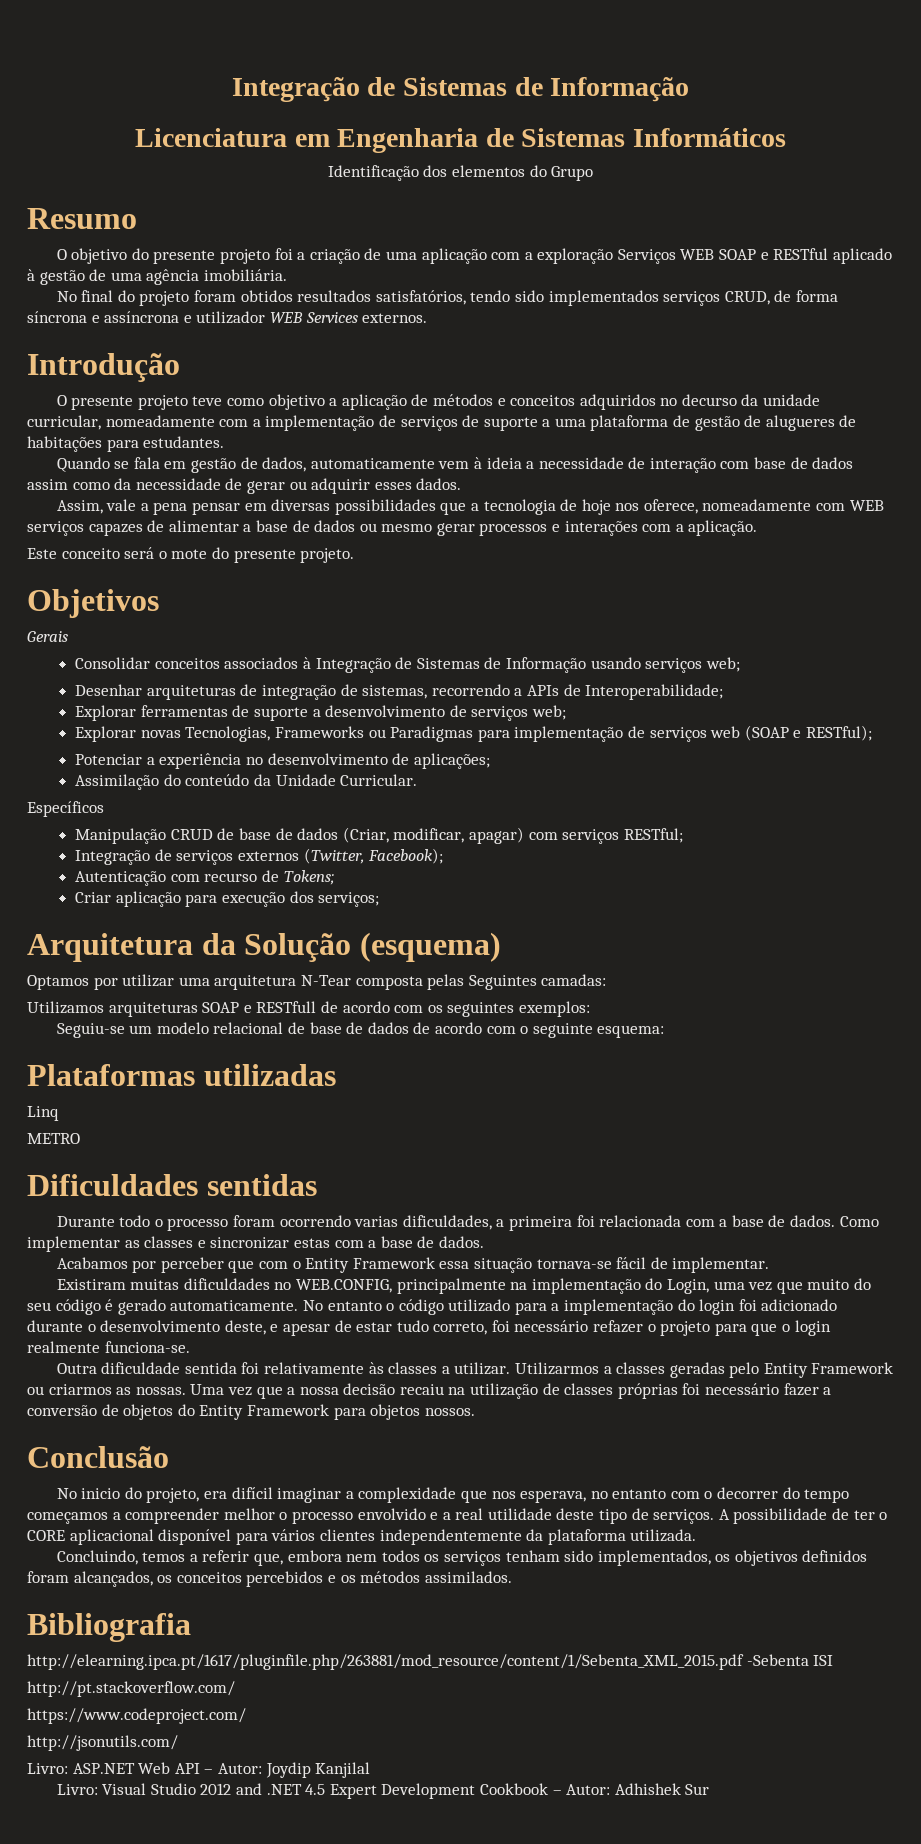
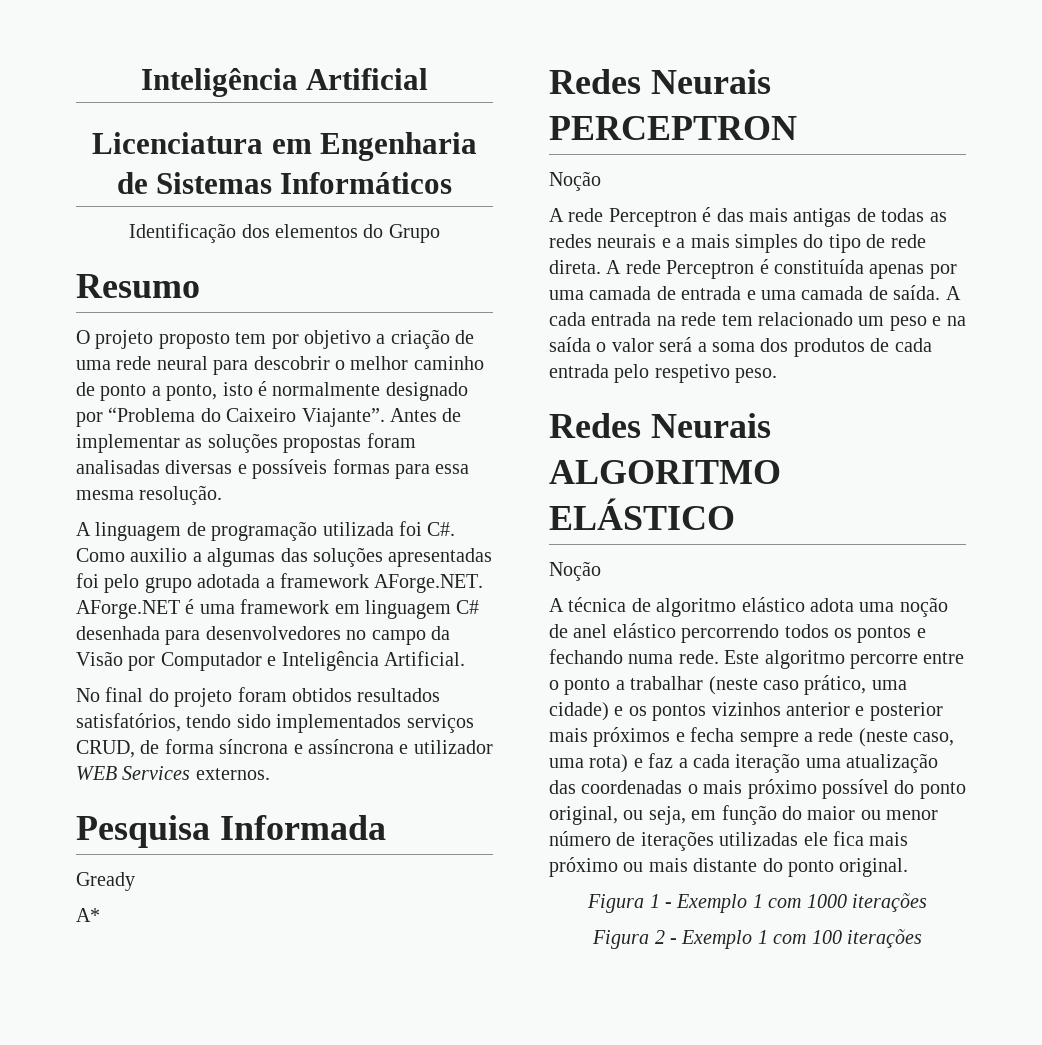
[231,77,690,102] Integração de Sistemas de Informação -> [140,68,429,97] Inteligência Artificial
[71,248,892,264] [27,269,287,285] objetivo do presente projeto foi a criação de uma aplicação com a exploração Serviços WEB SOAP e RESTful aplicado à gestão de uma agência imobiliária. -> [95,329,475,349] [76,356,484,375] [76,381,468,401] [76,407,462,427] [76,433,416,453] [76,459,470,479] [76,485,223,505] [76,521,456,541] [76,547,493,567] [76,573,484,593] [76,599,480,619] [76,626,450,645] [76,651,465,671] projeto proposto tem por objetivo a criação de uma rede neural para descobrir o melhor caminho de ponto a ponto, isto é normalmente designado por “Problema do Caixeiro Viajante”. Antes de implementar as soluções propostas foram analisadas diversas e possíveis formas para essa mesma resolução. // A linguagem de programação utilizada foi C#. Como auxilio a algumas das soluções apresentadas foi pelo grupo adotada a framework AForge.NET. AForge.NET é uma framework em linguagem C# desenhada para desenvolvedores no campo da Visão por Computador e Inteligência Artificial.
[27,353,180,382] [56,394,821,410] [27,415,857,431] [27,436,225,452] [56,457,854,473] [27,478,462,494] [56,499,884,515] [27,520,758,536] [27,547,355,563] [27,589,159,618] [27,631,68,642] [75,657,740,673] [75,684,724,700] [75,705,567,721] [75,725,872,742] [75,753,490,769] [75,774,418,790] [27,801,104,817] [75,827,683,844] [75,848,444,865] [75,870,335,886] [75,891,380,907] [27,932,501,962] [27,974,607,990] [27,1001,590,1017] [56,1022,665,1038] [27,1064,336,1086] [27,1106,59,1121] [27,1133,80,1144] [27,1174,317,1196] [56,1215,879,1231] [27,1236,484,1252] [56,1257,770,1273] [56,1278,871,1294] [27,1299,838,1315] [27,1320,831,1336] [27,1341,190,1353] [56,1362,894,1378] [27,1383,832,1399] [27,1404,475,1420] [27,1446,169,1468] [56,1487,850,1503] [27,1508,888,1524] [27,1529,697,1545] [56,1550,868,1566] [27,1571,512,1587] [27,1613,191,1642] [27,1654,834,1670] [27,1681,235,1697] [27,1708,246,1724] [27,1735,178,1751] [27,1762,371,1778] [56,1783,710,1799] Introdução // O presente projeto teve como objetivo a aplicação de métodos e conceitos adquiridos no decurso da unidade curricular, nomeadamente com a implementação de serviços de suporte a uma plataforma de gestão de alugueres de habitações para estudantes. // Quando se fala em gestão de dados, automaticamente vem à ideia a necessidade de interação com base de dados assim como da necessidade de gerar ou adquirir esses dados. // Assim, vale a pena pensar em diversas possibilidades que a tecnologia de hoje nos oferece, nomeadamente com WEB serviços capazes de alimentar a base de dados ou mesmo gerar processos e interações com a aplicação. // Este conceito será o mote do presente projeto. // Objetivos // Gerais // Consolidar conceitos associados à Integração de Sistemas de Informação usando serviços web; // Desenhar arquiteturas de integração de sistemas, recorrendo a APIs de Interoperabilidade; // Explorar ferramentas de suporte a desenvolvimento de serviços web; // Explorar novas Tecnologias, Frameworks ou Paradigmas para implementação de serviços web (SOAP e RESTful); // Potenciar a experiência no desenvolvimento de aplicações; // Assimilação do conteúdo da Unidade Curricular. // Específicos // Manipulação CRUD de base de dados (Criar, modificar, apagar) com serviços RESTful; // Integração de serviços externos (Twitter, Facebook); // Autenticação com recurso de Tokens; // Criar aplicação para execução dos serviços; // Arquitetura da Solução (esquema) // Optamos por utilizar uma arquitetura N-Tear composta pelas Seguintes camadas: // Utilizamos arquiteturas SOAP e RESTfull de acordo com os seguintes exemplos: // Seguiu-se um modelo relacional de base de dados de acordo com o seguinte esquema: // Plataformas utilizadas // Linq // METRO // Dificuldades sentidas // Durante todo o processo foram ocorrendo varias dificuldades, a primeira foi relacionada com a base de dados. Como implementar as classes e sincronizar estas com a base de dados. // Acabamos por perceber que com o Entity Framework essa situação tornava-se fácil de implementar. // Existiram muitas dificuldades no WEB.CONFIG, principalmente na implementação do Login, uma vez que muito do seu código é gerado automaticamente. No entanto o código utilizado para a implementação do login foi adicionado durante o desenvolvimento deste, e apesar de estar tudo correto, foi necessário refazer o projeto para que o login realmente funciona-se. // Outra dificuldade sentida foi relativamente às classes a utilizar. Utilizarmos a classes geradas pelo Entity Framework ou criarmos as nossas. Uma vez que a nossa decisão recaiu na utilização de classes próprias foi necessário fazer a conversão de objetos do Entity Framework para objetos nossos. // Conclusão // No inicio do projeto, era difícil imaginar a complexidade que nos esperava, no entanto com o decorrer do tempo começamos a compreender melhor o processo envolvido e a real utilidade deste tipo de serviços. A possibilidade de ter o CORE aplicacional disponível para vários clientes independentemente da plataforma utilizada. // Concluindo, temos a referir que, embora nem todos os serviços tenham sido implementados, os objetivos definidos foram alcançados, os conceitos percebidos e os métodos assimilados. // Bibliografia // http://elearning.ipca.pt/1617/pluginfile.php/263881/mod_resource/content/1/Sebenta_XML_2015.pdf -Sebenta ISI // http://pt.stackoverflow.com/ // https://www.codeproject.com/ // http://jsonutils.com/ // Livro: ASP.NET Web API – Autor: Joydip Kanjilal // Livro: Visual Studio 2012 and .NET 4.5 Expert Development Cookbook – Autor: Adhishek Sur -> [76,815,386,848] [76,872,135,891] [76,908,100,922] [549,69,771,94] [549,116,797,140] [549,171,601,191] [549,207,947,227] [549,234,926,253] [549,259,957,279] [549,285,961,300] [549,312,966,331] [549,337,932,357] [549,364,778,383] [549,413,771,438] [549,460,781,484] [549,498,735,530] [549,561,601,581] [549,597,948,617] [549,623,926,643] [549,649,965,669] [549,675,907,695] [549,702,943,721] [549,727,955,747] [549,753,939,773] [549,779,966,799] [549,805,939,825] [549,831,909,851] [549,857,909,877] [587,893,927,913] [592,929,922,949] Pesquisa Informada // Gready // A* // Redes Neurais PERCEPTRON // Noção // A rede Perceptron é das mais antigas de todas as redes neurais e a mais simples do tipo de rede direta. A rede Perceptron é constituída apenas por uma camada de entrada e uma camada de saída. A cada entrada na rede tem relacionado um peso e na saída o valor será a soma dos produtos de cada entrada pelo respetivo peso. // Redes Neurais ALGORITMO ELÁSTICO // Noção // A técnica de algoritmo elástico adota uma noção de anel elástico percorrendo todos os pontos e fechando numa rede. Este algoritmo percorre entre o ponto a trabalhar (neste caso prático, uma cidade) e os pontos vizinhos anterior e posterior mais próximos e fecha sempre a rede (neste caso, uma rota) e faz a cada iteração uma atualização das coordenadas o mais próximo possível do ponto original, ou seja, em função do maior ou menor número de iterações utilizadas ele fica mais próximo ou mais distante do ponto original. // Figura 1 - Exemplo 1 com 1000 iterações // Figura 2 - Exemplo 1 com 100 iterações

